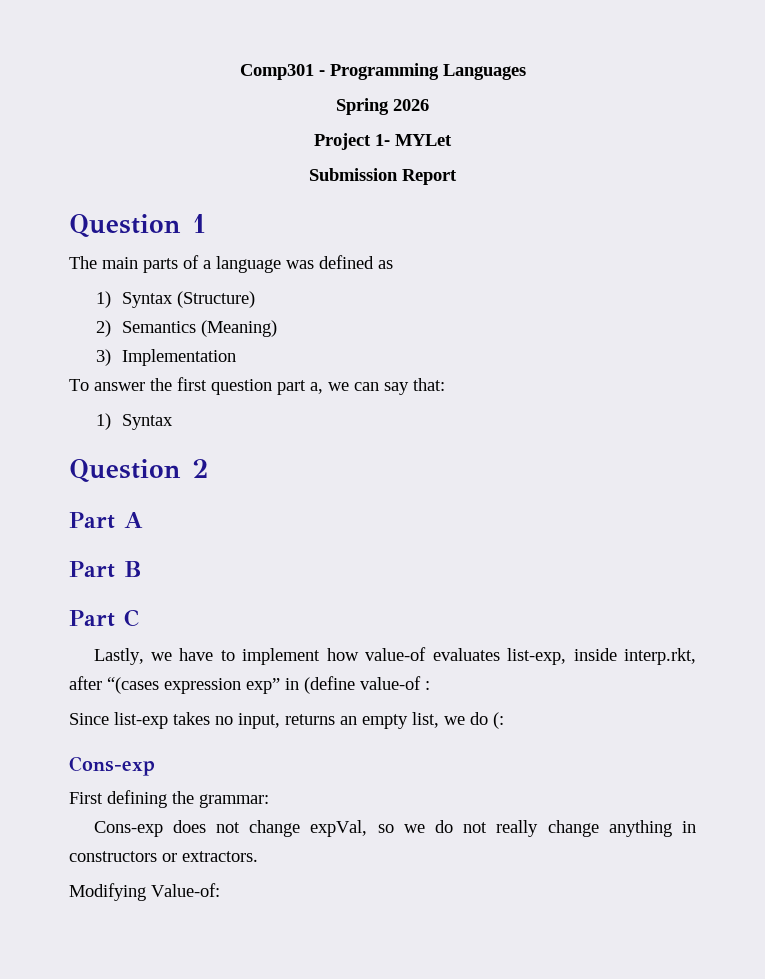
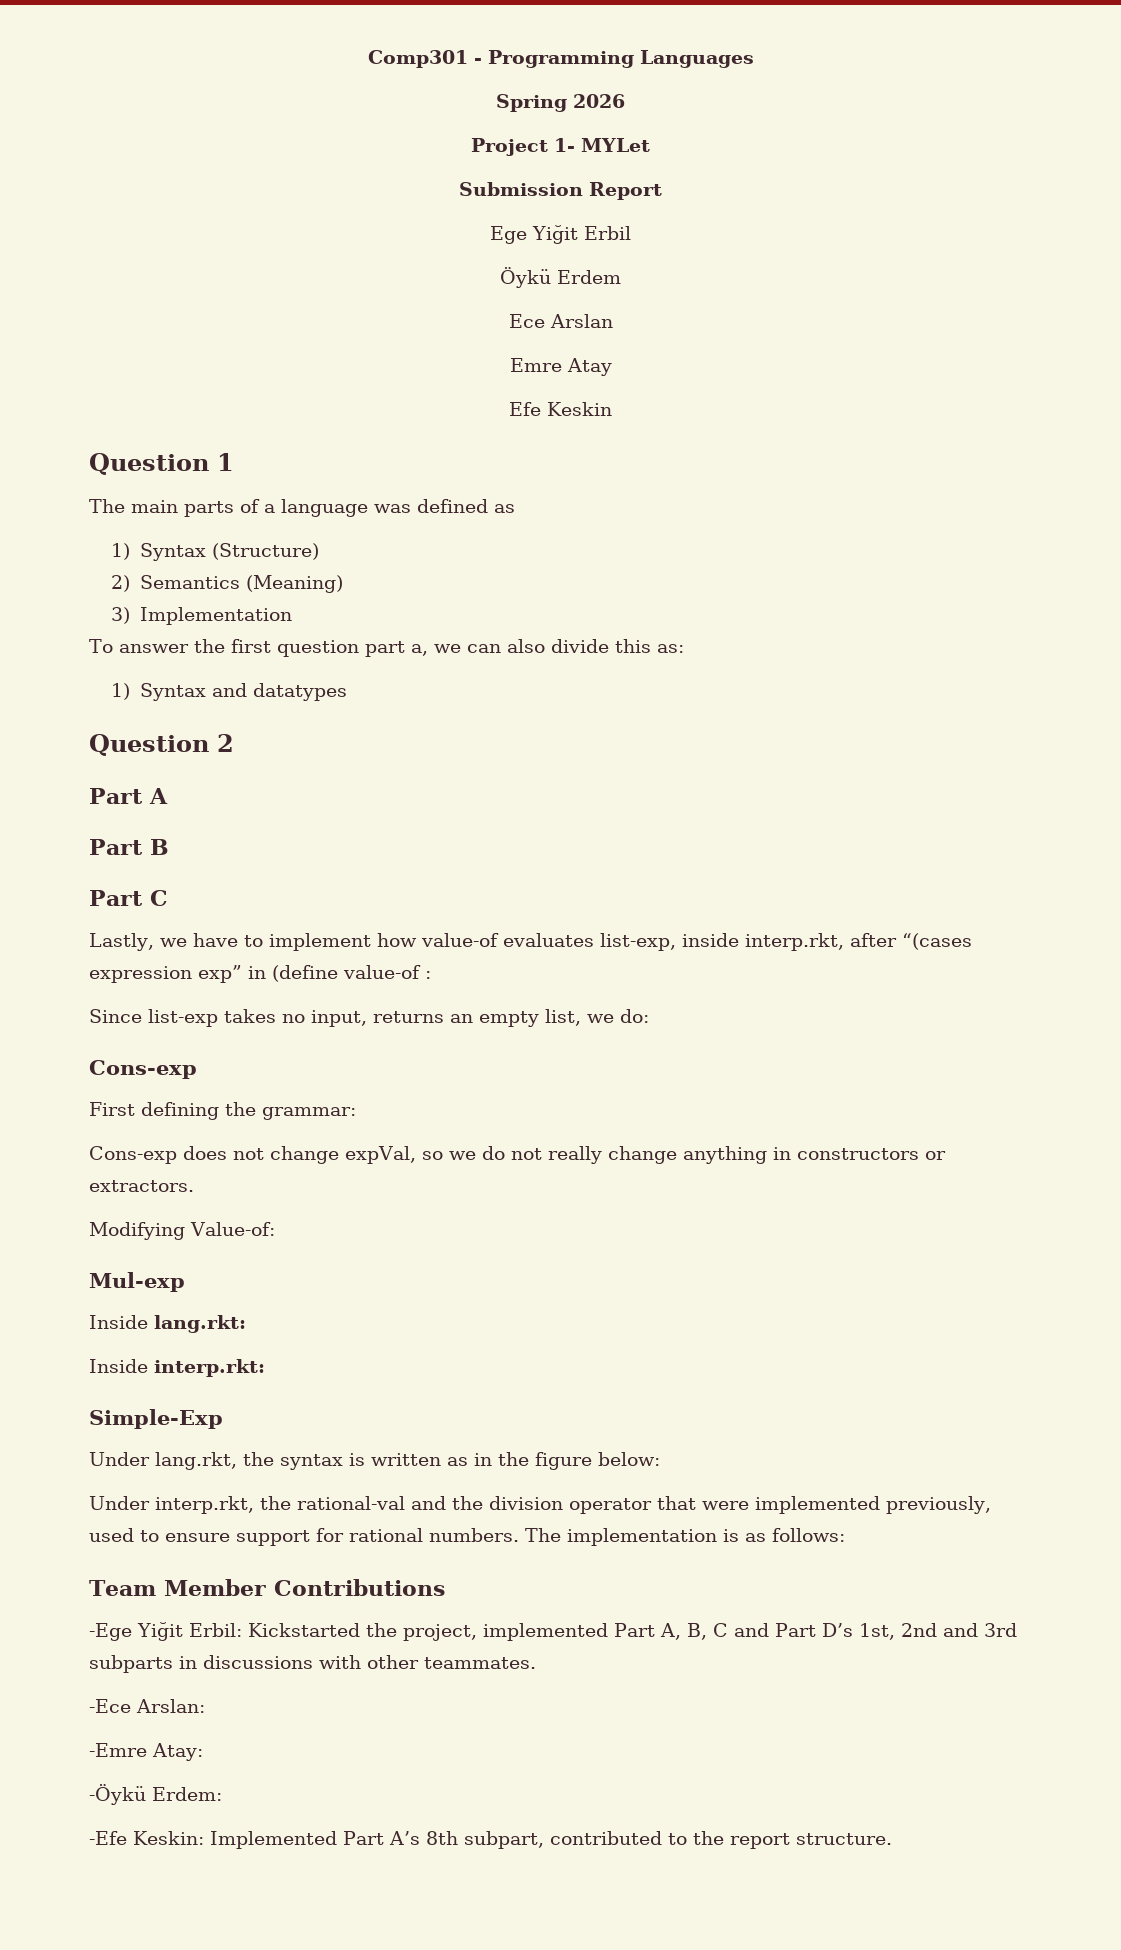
(457, 177) none -> [490,225,631,244] [500,267,621,288] [508,314,613,328] [509,358,612,376] [509,402,612,416] // Ege Yiğit Erbil // Öykü Erdem // Ece Arslan // Emre Atay // Efe Keskin
[384,378,445,395] [95,413,174,430] say that: // 1) Syntax -> [506,639,684,653] [111,683,347,701] also divide this as: // 1) Syntax and datatypes
[470,712,504,729] do (: -> [620,1009,649,1023] do:
(220, 890) none -> [89,1272,185,1292] [89,1315,246,1333] [89,1359,265,1377] [89,1409,223,1429] [89,1452,660,1470] [89,1496,991,1514] [89,1528,845,1546] [89,1579,445,1596] [89,1622,1017,1641] [89,1655,536,1673] [89,1699,205,1713] [89,1743,203,1761] [89,1784,222,1805] [89,1831,892,1849] // Mul-exp // Inside lang.rkt: // Inside interp.rkt: // Simple-Exp // Under lang.rkt, the syntax is written as in the figure below: // Under interp.rkt, the rational-val and the division operator that were implemented previously, used to ensure support for rational numbers. The implementation is as follows: // Team Member Contributions // -Ege Yiğit Erbil: Kickstarted the project, implemented Part A, B, C and Part D’s 1st, 2nd and 3rd subparts in discussions with other teammates. // -Ece Arslan: // -Emre Atay: // -Öykü Erdem: // -Efe Keskin: Implemented Part A’s 8th subpart, contributed to the report structure.

